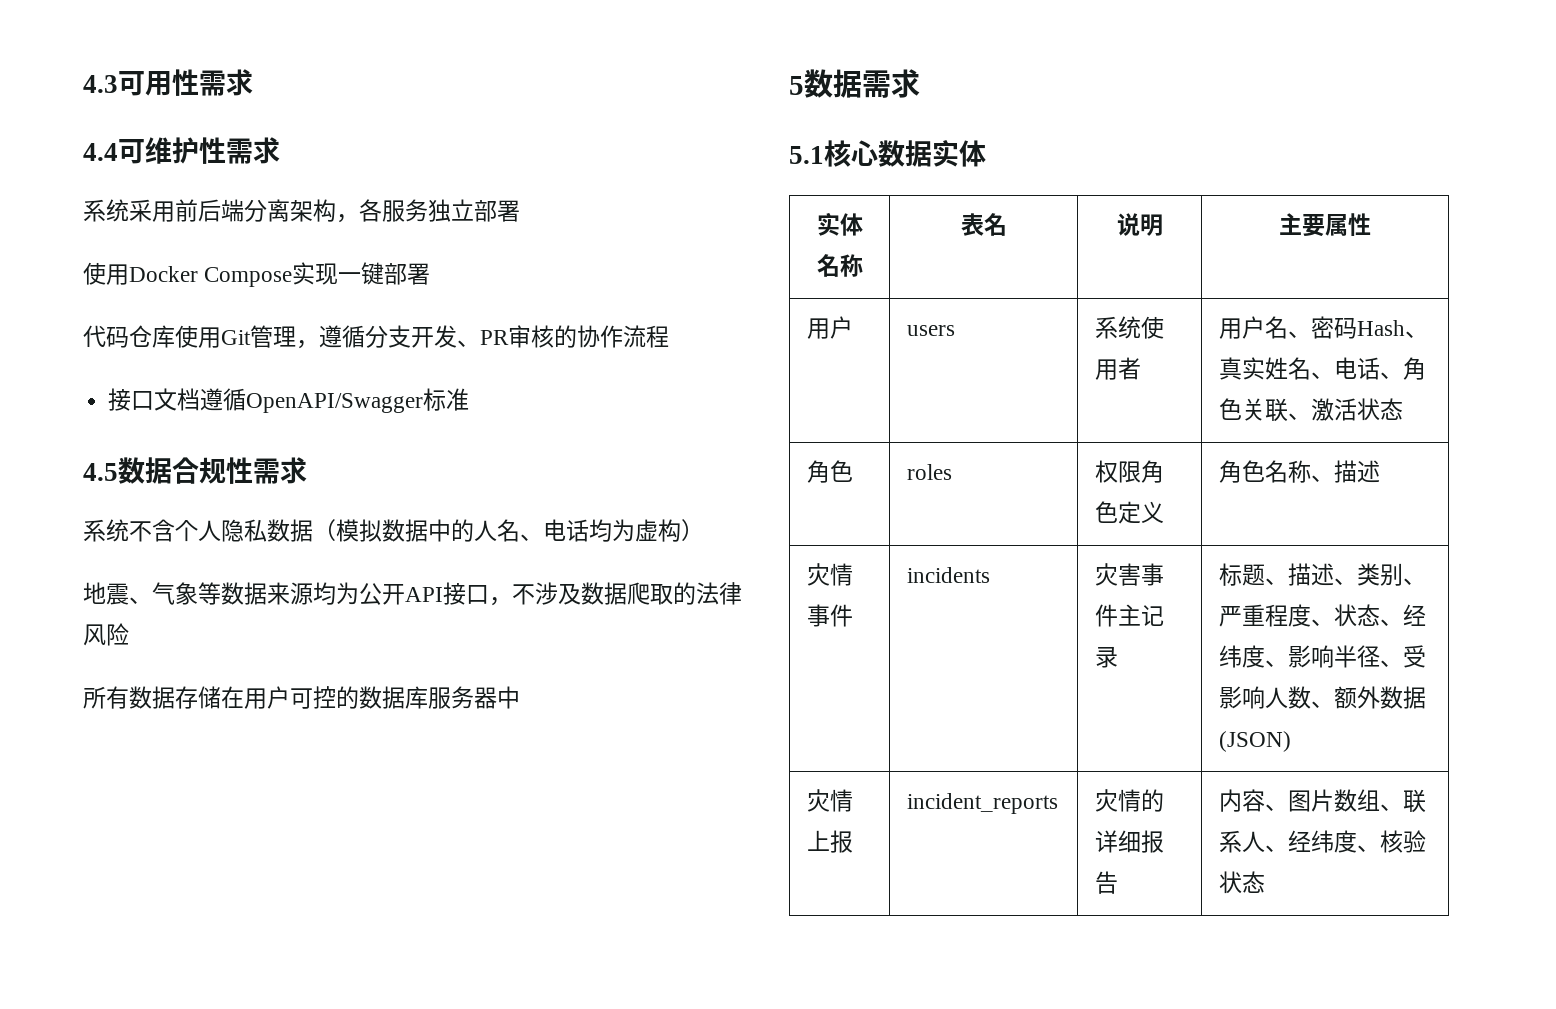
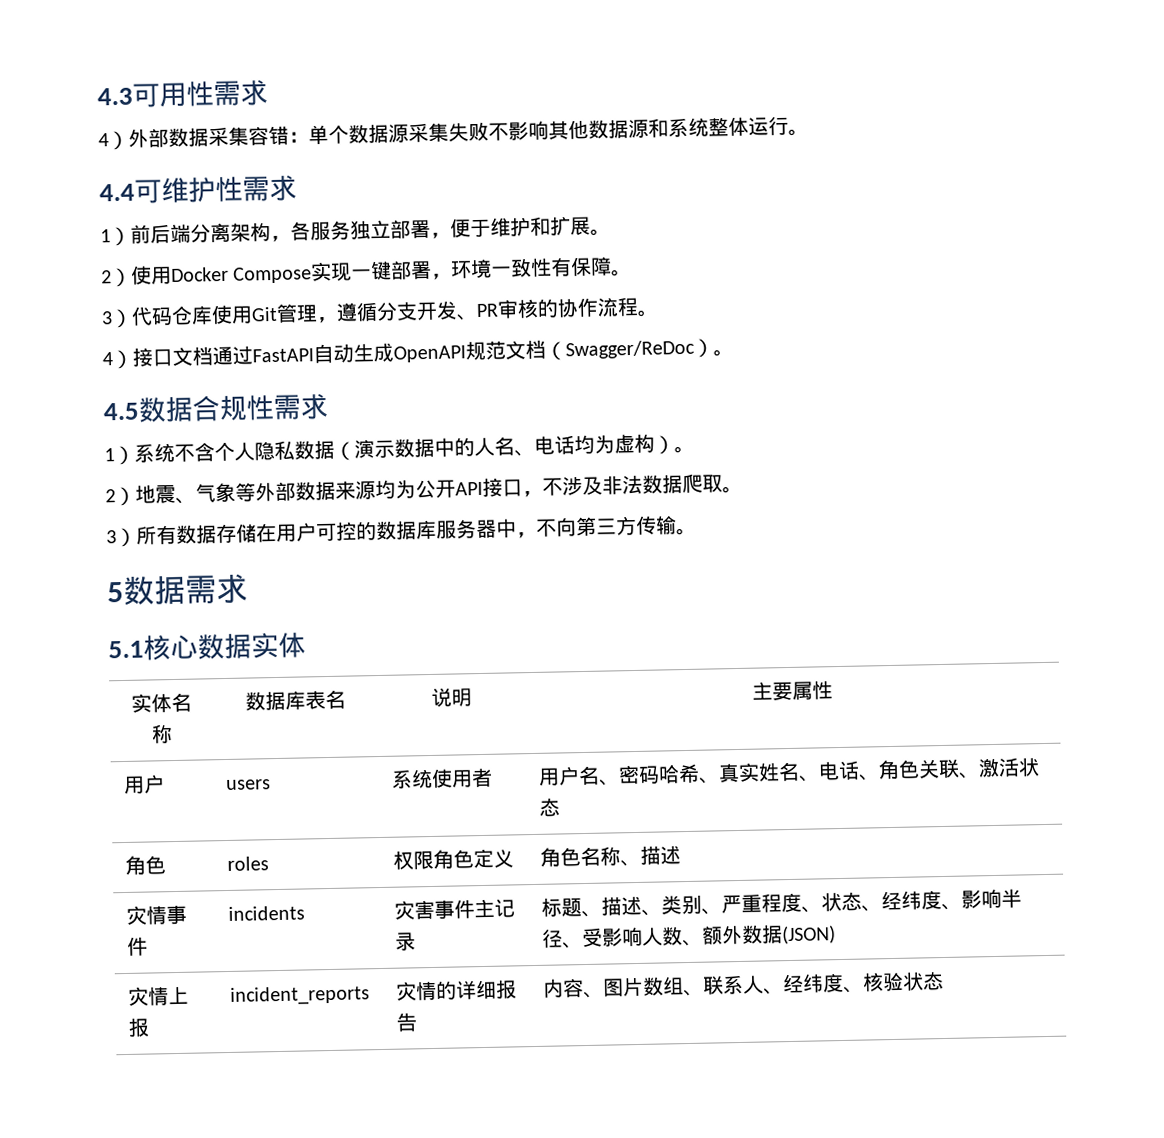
(253, 82) none -> [98,115,809,151] // 4）外部数据采集容错：单个数据源采集失败不影响其他数据源和系统整体运行。
[83,199,175,222] 系统采用 -> [100,226,131,247] 1）
(520, 211) // -> [430,216,611,239] [101,267,132,288] ，便于维护和扩展。 // 2）
(431, 274) // -> [431,256,633,280] [101,308,133,329] ，环境一致性有保障。 // 3）
[108,388,470,413] // 接口文档遵循OpenAPI/Swagger标准 -> [637,309,659,317] [102,338,734,370] 。 // 4）接口文档通过FastAPI自动生成OpenAPI规范文档（Swagger/ReDoc）。
(307, 470) none -> [104,445,135,466] 1）
[336,519,382,542] 模拟 -> [354,439,395,459] 演示
(704, 530) // -> [674,445,695,454] [105,486,136,507] 。 // 2）
(221, 593) none -> [255,481,296,502] 外部
(581, 594) none -> [602,474,643,495] 非法
[673,582,742,605] [83,623,129,646] 的法律风险 // -> [722,485,743,494] [106,527,137,548] 。 // 3）
(520, 697) none -> [516,515,697,539] ，不向第三方传输。
(863, 265) none -> [244,690,306,711] 数据库
[1356,320,1405,336] Hash -> [658,763,701,784] 哈希

